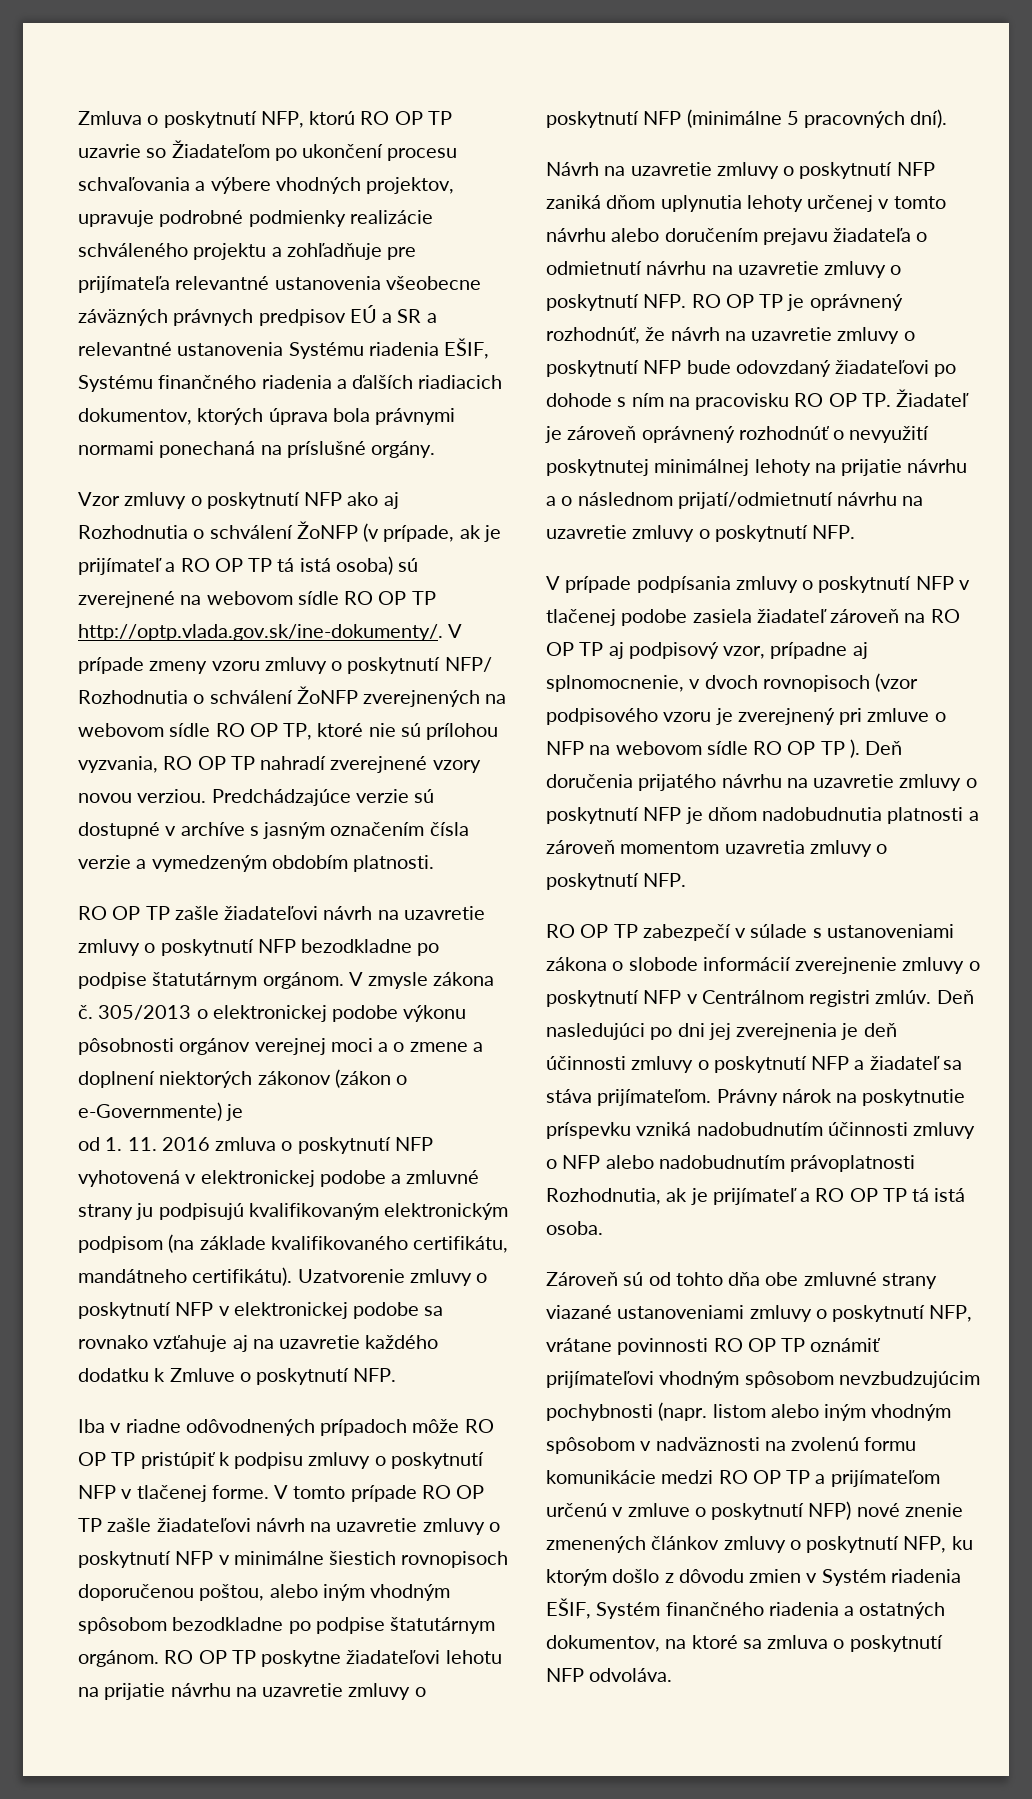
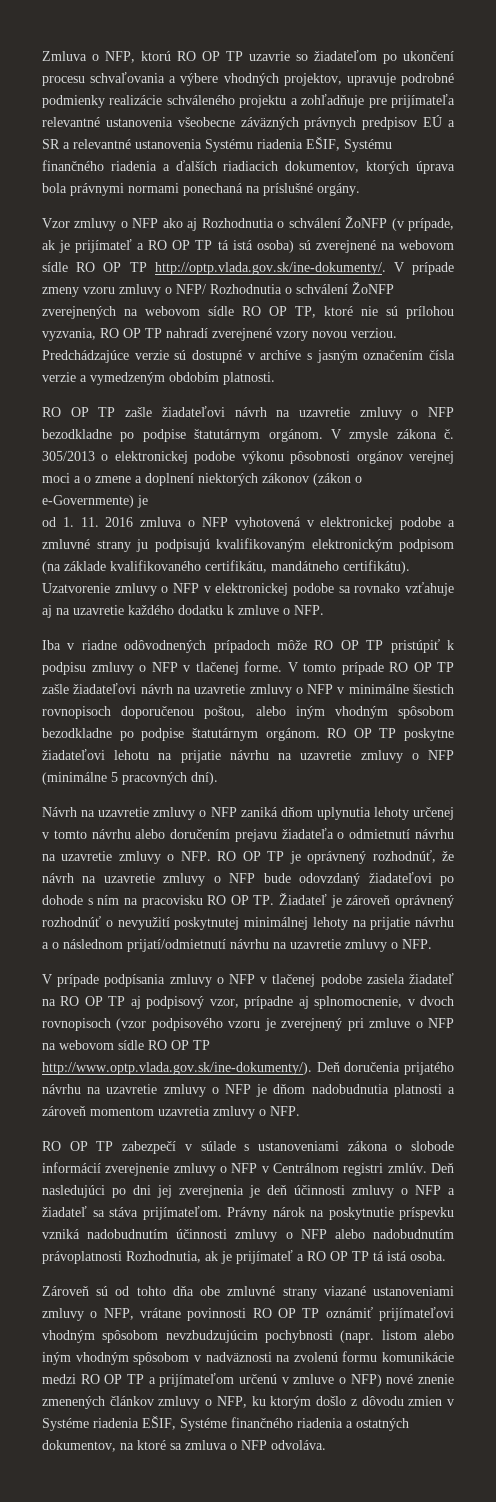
[163,111,257,128] poskytnutí -> (99, 57) none
[171,140,270,158] Žiadateľom -> [314,50,377,61] žiadateľom
[206,492,300,509] poskytnutí -> (128, 224) none
[347,657,441,674] poskytnutí -> (172, 290) none
[160,939,254,956] poskytnutí -> (419, 413) none
[297,1137,391,1154] poskytnutí -> (196, 523) none
[78,1302,171,1319] poskytnutí -> (169, 589) none
[169,1368,350,1385] Zmluve o poskytnutí -> [238,605,290,615] zmluve o
[390,1452,484,1469] poskytnutí -> (146, 668) none
[78,1551,171,1568] poskytnutí -> (303, 690) none
[546,111,639,128] poskytnutí -> (419, 756) none
[799,162,893,179] poskytnutí -> (207, 813) none
[546,294,639,311] poskytnutí -> (175, 857) none
[546,360,639,377] poskytnutí -> (221, 879) none
[714,525,808,542] poskytnutí -> (398, 945) none
[818,576,912,593] poskytnutí -> (224, 980) none
[830,609,900,623] zároveň -> (454, 978) none
[849,739,860,758] ). -> [42,1062,312,1075] http://www.optp.vlada.gov.sk/ine-dokumenty/).
[546,807,639,824] poskytnutí -> (219, 1090) none
[546,873,639,890] poskytnutí -> (266, 1112) none
[546,990,639,1007] poskytnutí -> (228, 1169) none
[713,1056,807,1073] poskytnutí -> (408, 1191) none
[832,1305,926,1322] poskytnutí -> (98, 1314) none
[711,1503,805,1520] poskytnutí -> (346, 1380) none
[806,1536,900,1553] poskytnutí -> (213, 1402) none
[821,1569,961,1586] [546,1598,661,1619] Systém riadenia EŠIF, Systém -> [42,1416,227,1431] Systéme riadenia EŠIF, Systéme
[849,1635,943,1652] poskytnutí -> (237, 1446) none

